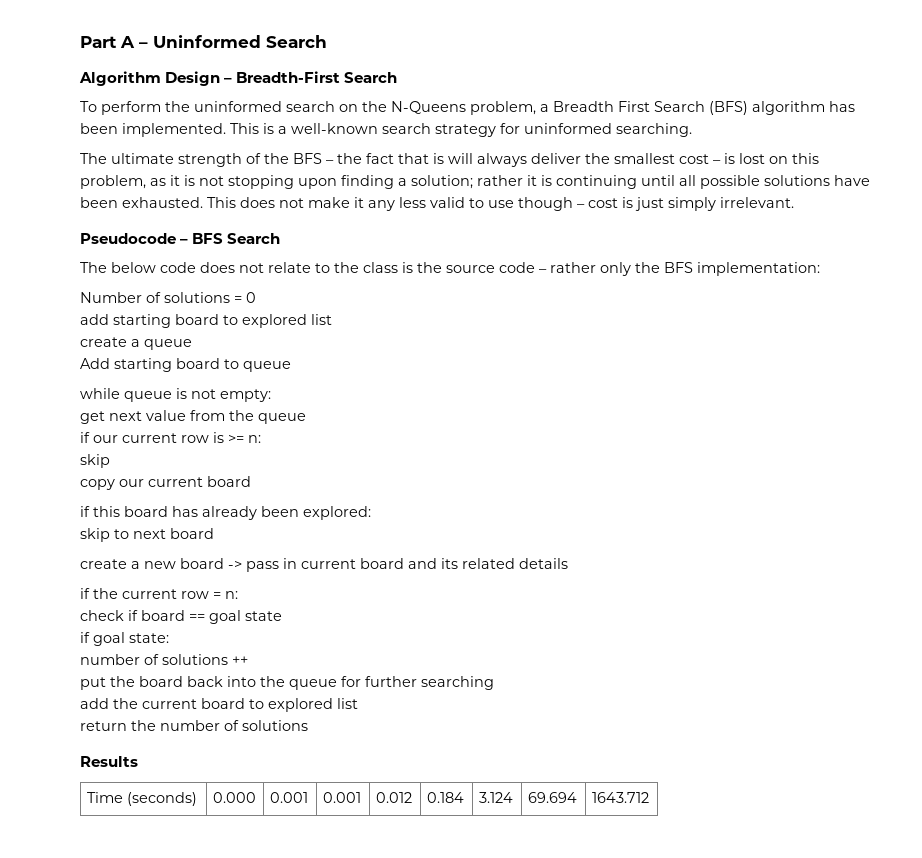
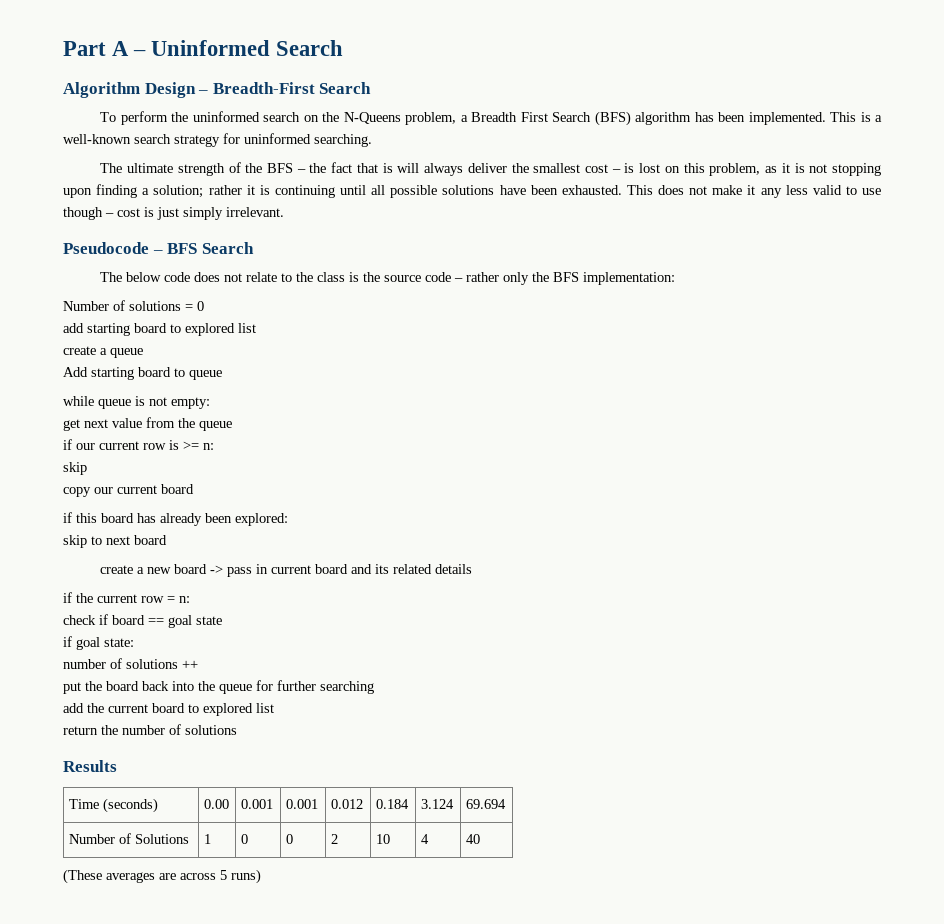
[212,792,256,803] 0.000 -> [203,799,229,809] 0.00
[591,792,649,803] | 1643.712 -> [68,833,189,844] [203,834,211,844] [240,834,248,844] [285,834,293,844] [330,834,338,844] [375,834,390,844] [420,834,429,844] [465,834,480,844] [63,869,261,884] // Number of Solutions | 1 | 0 | 0 | 2 | 10 | 4 | 40 // (These averages are across 5 runs)

